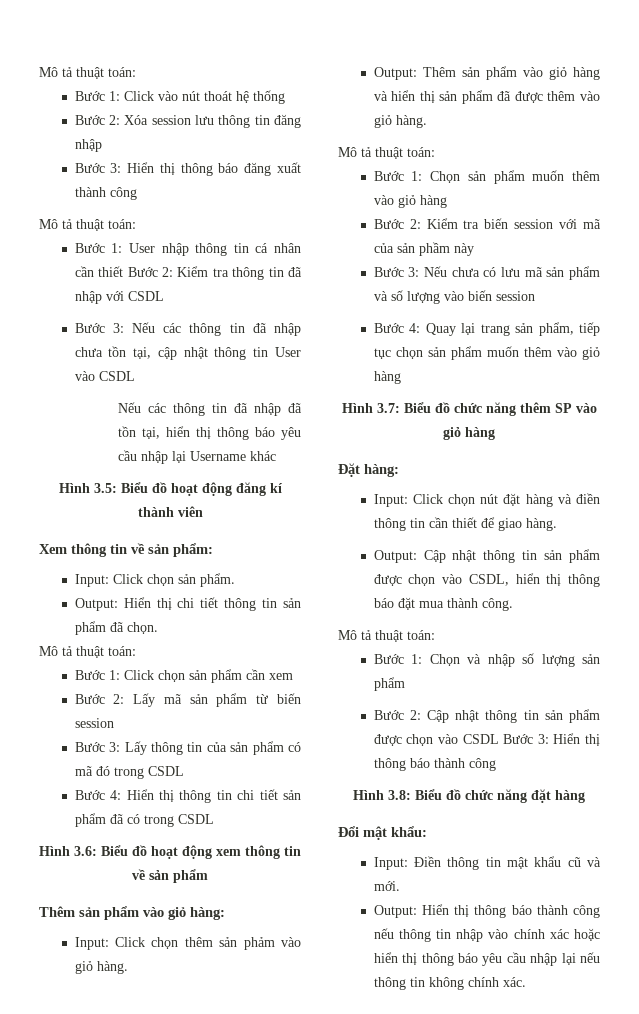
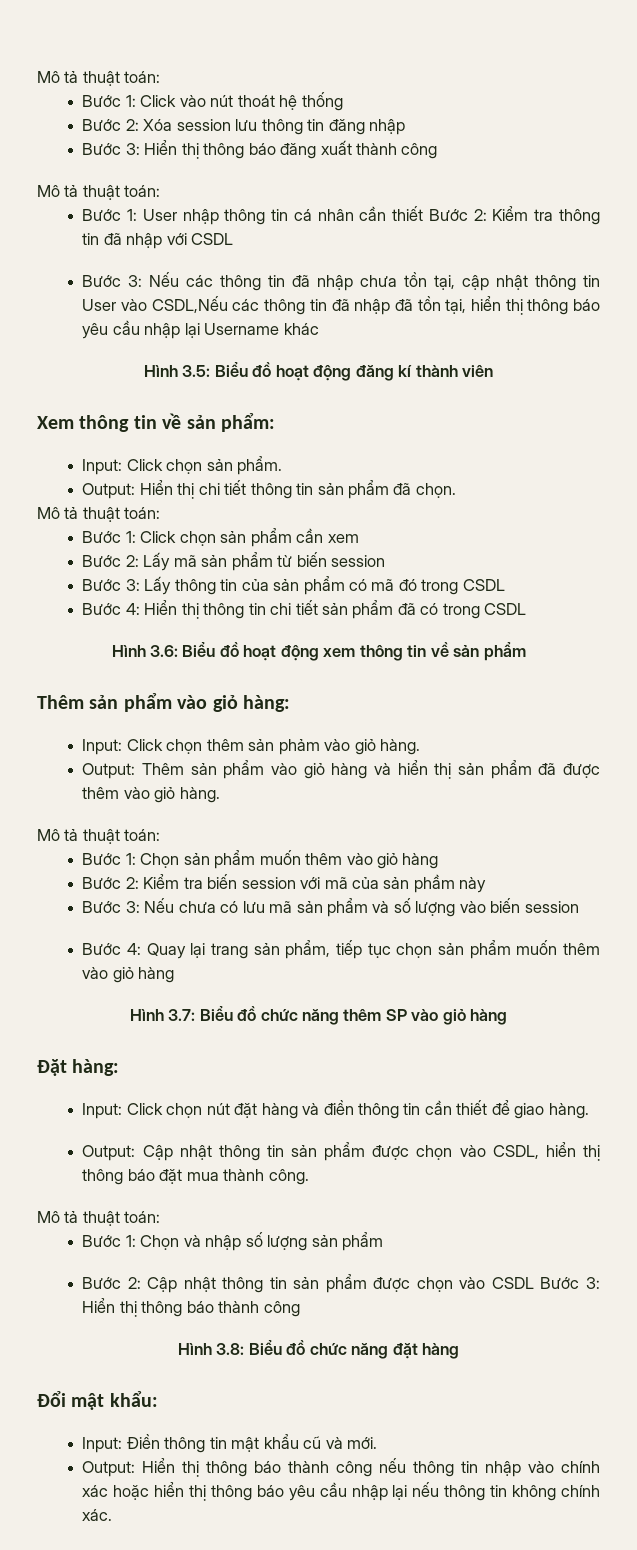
[98,371,135,381] [117,402,141,413] CSDL // Nếu -> [151,296,228,313] CSDL,Nếu

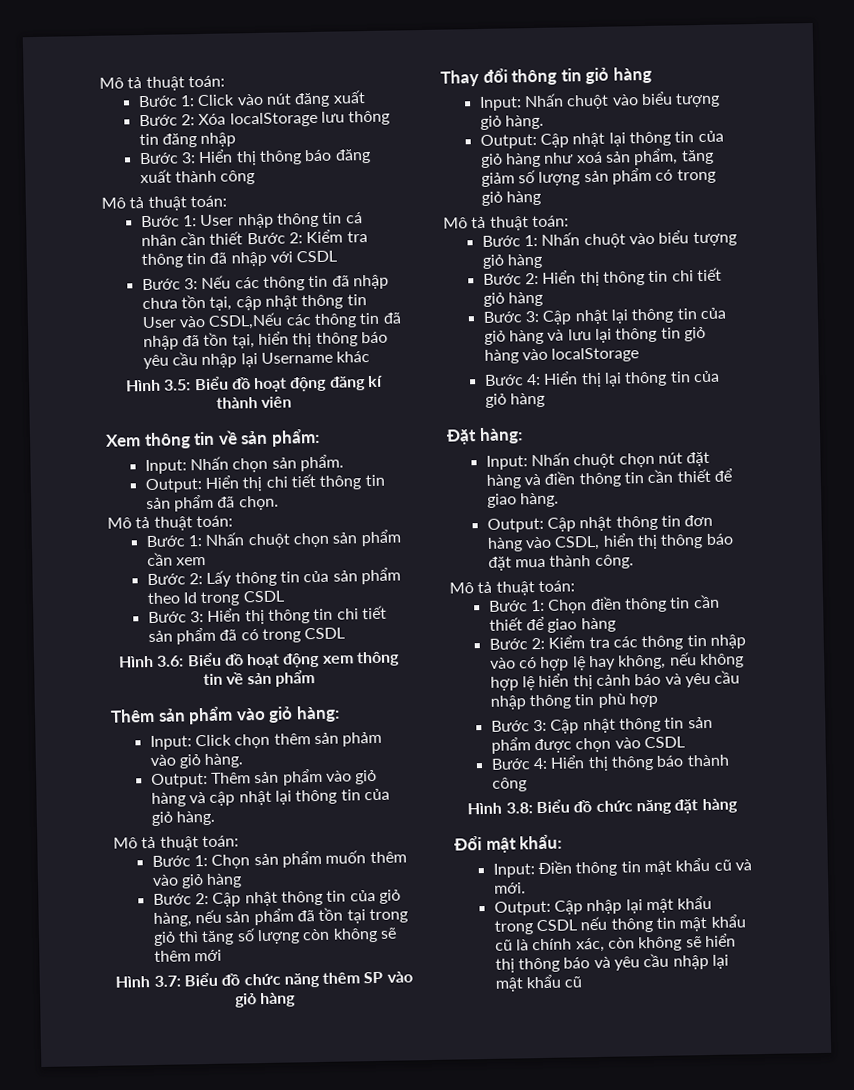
[237,92,343,111] thoát hệ thống -> [294,90,366,108] đăng xuất
[176,119,231,131] session -> [229,111,318,128] localStorage
[126,459,163,471] Click -> [189,456,229,471] Nhấn
[140,531,177,543] Click -> [205,532,291,549] Nhấn chuột
[173,552,386,571] [82,576,172,595] mã sản phẩm từ biến session // Bước 3: Lấy -> (233, 578) none
[349,579,417,591] có mã đó -> [146,592,198,605] theo Id
[125,603,140,615] 4: -> [189,611,204,623] 3:
[397,760,600,779] [82,787,150,799] hiển thị sản phẩm đã được thêm vào -> [209,788,390,806] cập nhật lại thông tin của
[143,874,487,893] [82,898,579,917] [82,940,600,959] [82,967,175,983] Kiểm tra biến session với mã của sản phầm này // Bước 3: Nếu chưa có lưu mã sản phẩm và số lượng vào biến session // Bước 4: Quay lại trang sản phẩm, tiếp tục chọn sản phẩm muốn thêm vào giỏ hàng -> [212,889,401,907] [152,907,408,927] [152,927,397,946] [153,949,222,962] Cập nhật thông tin của giỏ hàng, nếu sản phẩm đã tồn tại trong giỏ thì tăng số lượng còn không sẽ thêm mới
(508, 1017) none -> [440,66,652,87] [478,91,721,111] [479,114,544,130] [479,130,724,149] [479,148,714,168] [480,167,716,187] [480,190,541,206] [443,215,569,231] [481,230,737,249] [481,253,543,269] [482,267,722,287] [482,291,543,307] [482,307,726,325] [483,326,706,345] [483,347,640,364] [483,370,720,388] [484,392,545,408] // Thay đổi thông tin giỏ hàng // Input: Nhấn chuột vào biểu tượng giỏ hàng. // Output: Cập nhật lại thông tin của giỏ hàng như xoá sản phẩm, tăng giảm số lượng sản phẩm có trong giỏ hàng // Mô tả thuật toán: // Bước 1: Nhấn chuột vào biểu tượng giỏ hàng // Bước 2: Hiển thị thông tin chi tiết giỏ hàng // Bước 3: Cập nhật lại thông tin của giỏ hàng và lưu lại thông tin giỏ hàng vào localStorage // Bước 4: Hiển thị lại thông tin của giỏ hàng
[126,1103,163,1115] Click -> [530,452,616,469] Nhấn chuột
[291,1142,453,1161] sản phẩm được chọn -> [684,514,714,527] [486,537,523,552] đơn hàng
[183,1232,384,1251] [82,1277,141,1289] và nhập số lượng sản phẩm // Bước 2: -> [589,594,720,613] [488,616,616,633] [488,634,746,651] [489,652,744,671] [489,670,741,691] [489,692,658,710] [490,719,547,732] điền thông tin cần thiết để giao hàng // Bước 2: Kiểm tra các thông tin nhập vào có hợp lệ hay không, nếu không hợp lệ hiển thị cảnh báo và yêu cầu nhập thông tin phù hợp // Bước 3:
[540,1277,600,1289] Bước 3: -> [490,757,548,770] // Bước 4:
[142,1458,601,1477] [82,1482,600,1501] [82,1509,113,1521] Hiển thị thông báo thành công nếu thông tin nhập vào chính xác hoặc hiển thị thông báo yêu cầu nhập lại nếu thông tin không chính xác. -> [553,895,713,915] [493,914,746,935] [494,933,736,953] [494,953,729,973] [494,974,583,992] Cập nhập lại mật khẩu trong CSDL nếu thông tin mật khẩu cũ là chính xác, còn không sẽ hiển thị thông báo và yêu cầu nhập lại mật khẩu cũ

